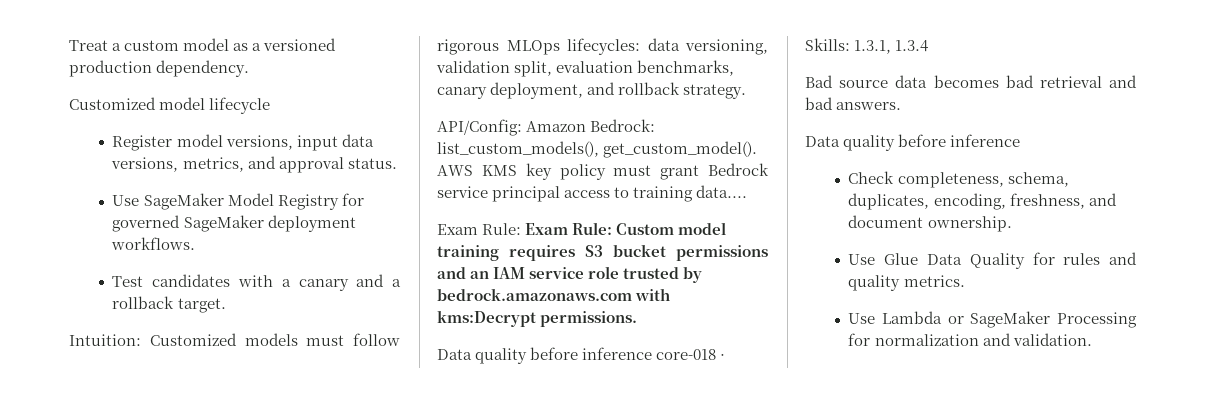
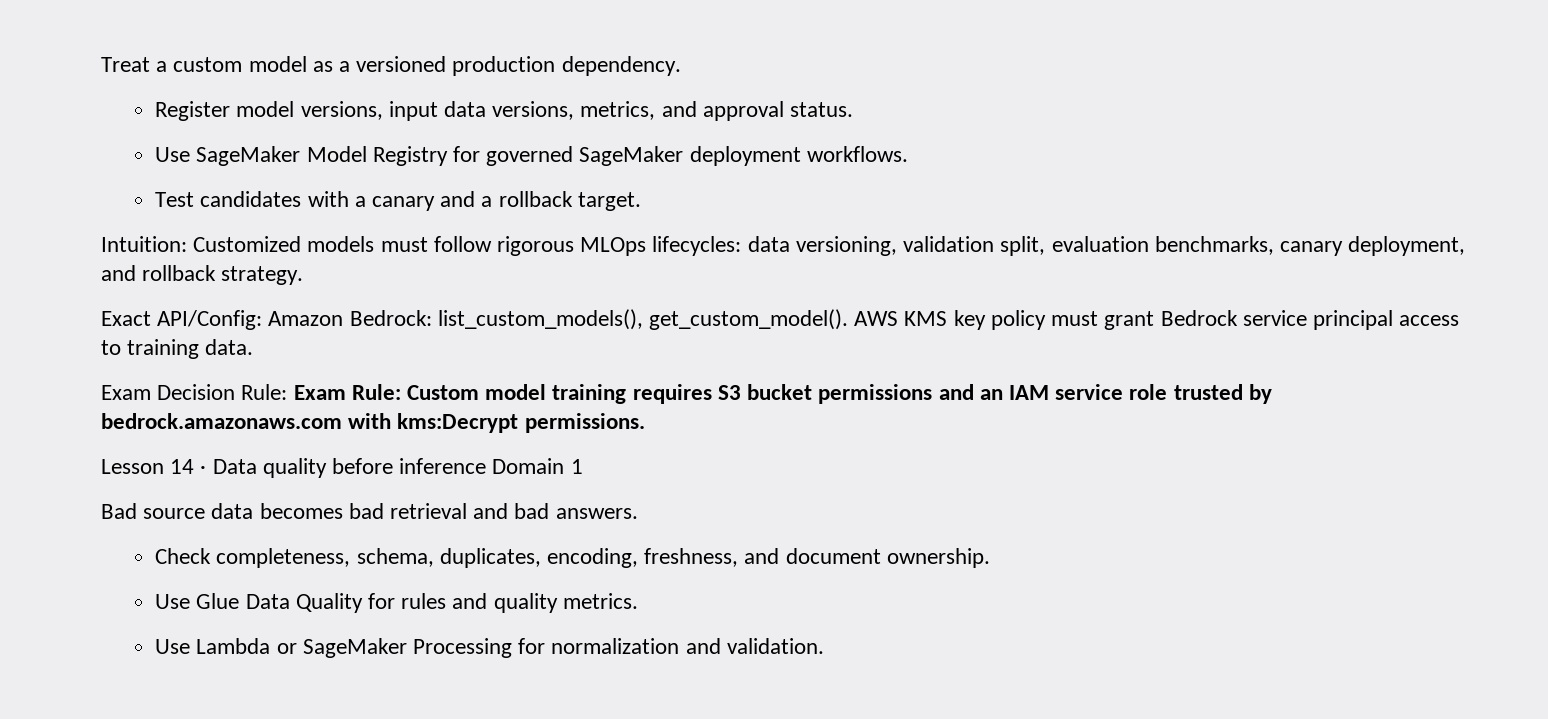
[69,97,271,114] // Customized model lifecycle -> (681, 66) none
(747, 91) none -> [101,311,151,326] Exact
[696,185,748,198] [437,224,478,235] data.... // Exam -> [205,339,254,355] [101,384,236,400] data. // Exam Decision
[437,347,726,364] [805,38,929,54] Data quality before inference core-018 · Skills: 1.3.1, 1.3.4 -> [101,458,583,478] Lesson 14 · Data quality before inference Domain 1
[805,134,1021,151] // Data quality before inference -> (638, 513) none

